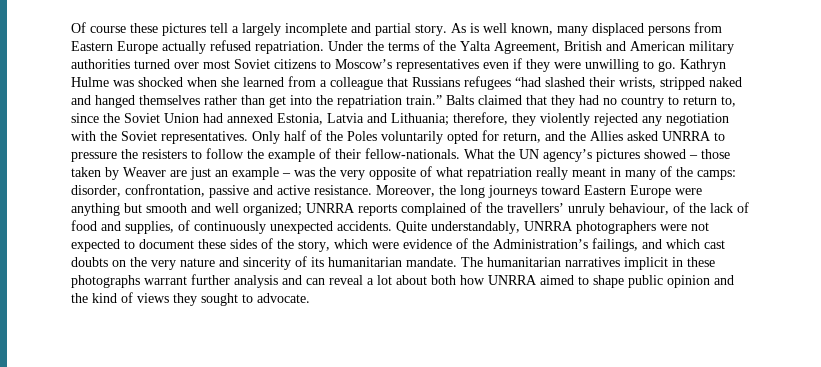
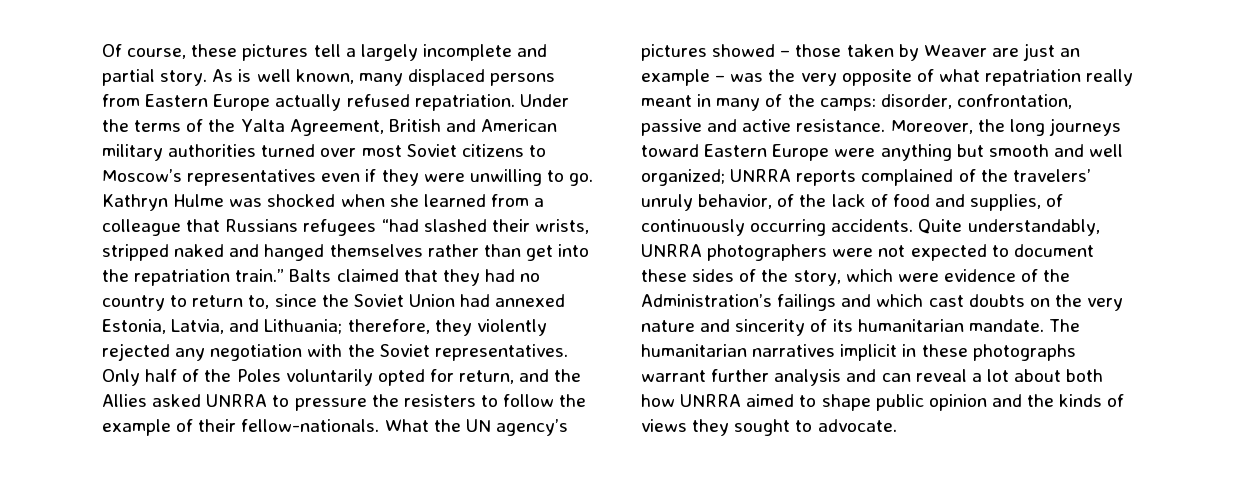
[90,26,126,33] course -> [127,48,187,59] course,
[327,113,364,123] Latvia -> [171,319,225,334] Latvia,
[507,203,669,216] travellers’ unruly behaviour, -> [1012,169,1091,182] [641,194,773,211] travelers’ unruly behavior,
[270,221,333,234] unexpected -> [750,219,827,236] occurring
[592,238,638,252] failings, -> [777,294,837,311] failings
[92,293,117,303] kind -> [1059,394,1103,407] kinds

